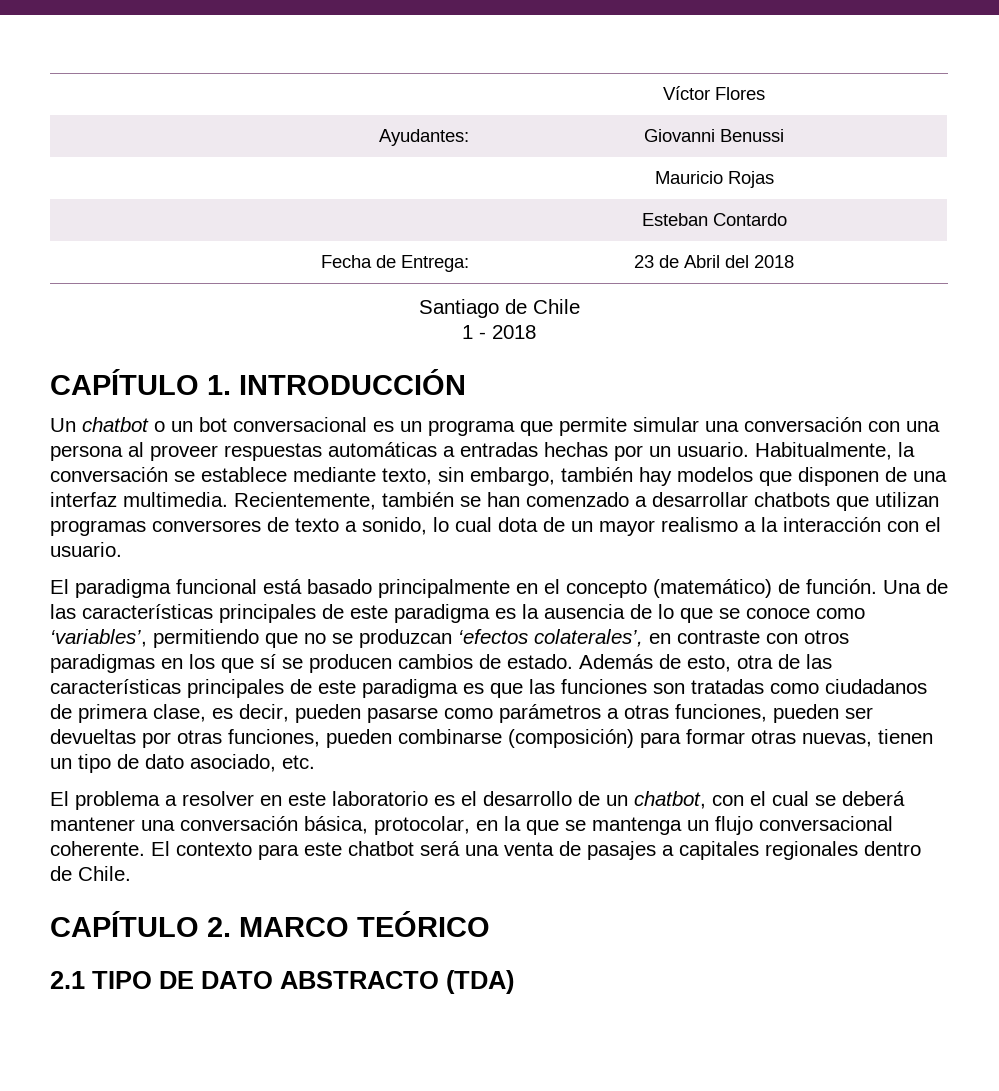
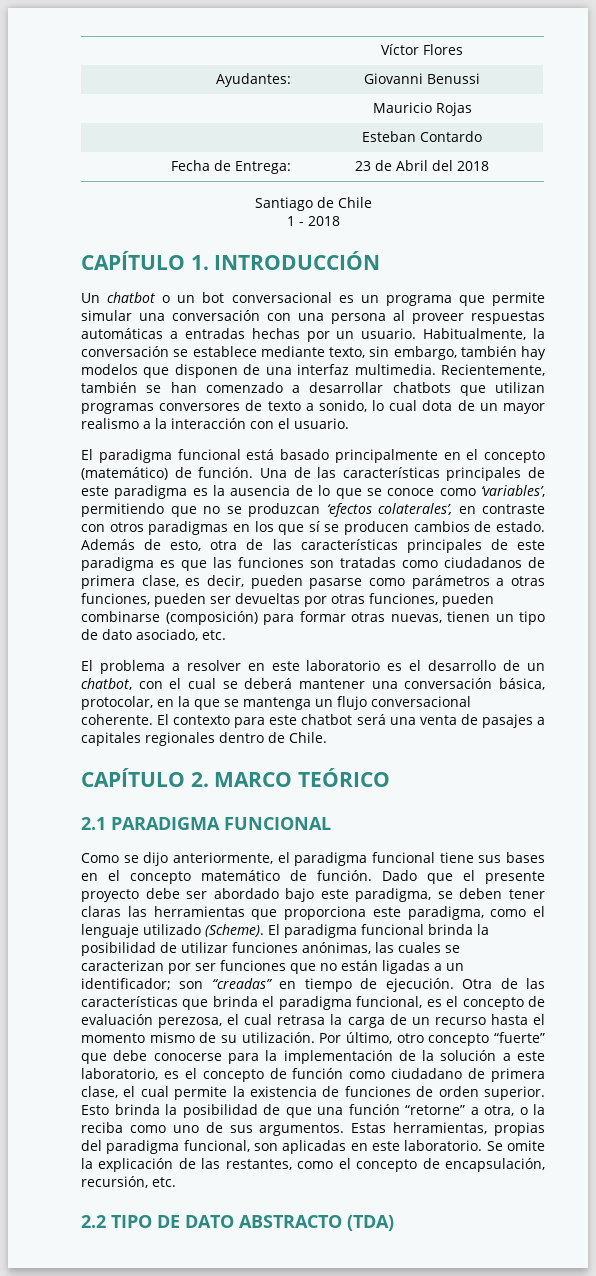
(85, 980) none -> [111,817,331,830] [81,852,545,866] [81,870,545,884] [81,888,545,902] [81,906,545,920] [81,924,489,938] [81,942,460,956] [81,960,464,974] [81,978,546,992] [81,996,546,1010] [81,1014,545,1028] [81,1032,545,1046] [81,1050,545,1064] [81,1068,546,1082] [81,1086,545,1100] [81,1104,545,1118] [81,1122,545,1136] [81,1140,545,1154] [81,1158,545,1172] [81,1176,176,1188] [81,1215,106,1228] PARADIGMA FUNCIONAL // Como se dijo anteriormente, el paradigma funcional tiene sus bases en el concepto matemático de función. Dado que el presente proyecto debe ser abordado bajo este paradigma, se deben tener claras las herramientas que proporciona este paradigma, como el lenguaje utilizado (Scheme). El paradigma funcional brinda la posibilidad de utilizar funciones anónimas, las cuales se caracterizan por ser funciones que no están ligadas a un identificador; son “creadas” en tiempo de ejecución. Otra de las características que brinda el paradigma funcional, es el concepto de evaluación perezosa, el cual retrasa la carga de un recurso hasta el momento mismo de su utilización. Por último, otro concepto “fuerte” que debe conocerse para la implementación de la solución a este laboratorio, es el concepto de función como ciudadano de primera clase, el cual permite la existencia de funciones de orden superior. Esto brinda la posibilidad de que una función “retorne” a otra, o la reciba como uno de sus argumentos. Estas herramientas, propias del paradigma funcional, son aplicadas en este laboratorio. Se omite la explicación de las restantes, como el concepto de encapsulación, recursión, etc. // 2.2

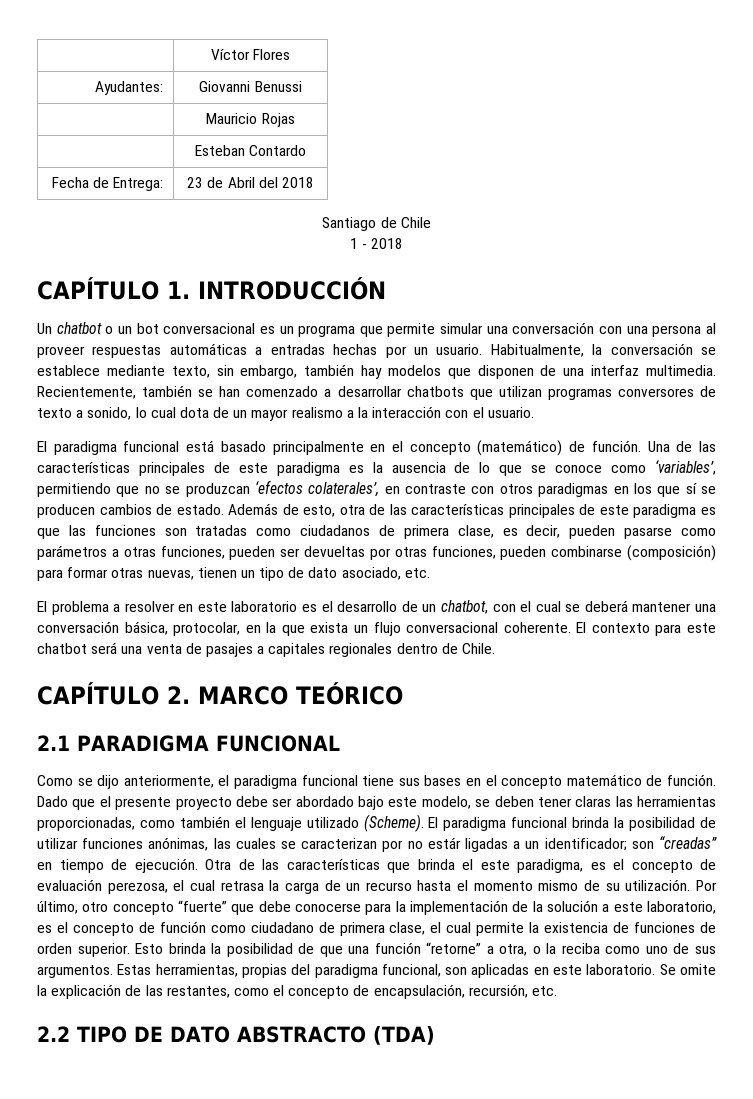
[224,697,311,710] se mantenga -> [310,622,349,633] exista
[355,888,432,902] paradigma, -> [421,796,471,809] modelo,
[251,906,527,920] que proporciona este paradigma, como -> [37,816,230,831] proporcionadas, como también
[195,960,378,974] ser funciones que no están -> [407,837,461,849] no estár
[278,996,423,1010] paradigma funcional, -> [480,859,583,873] este paradigma,

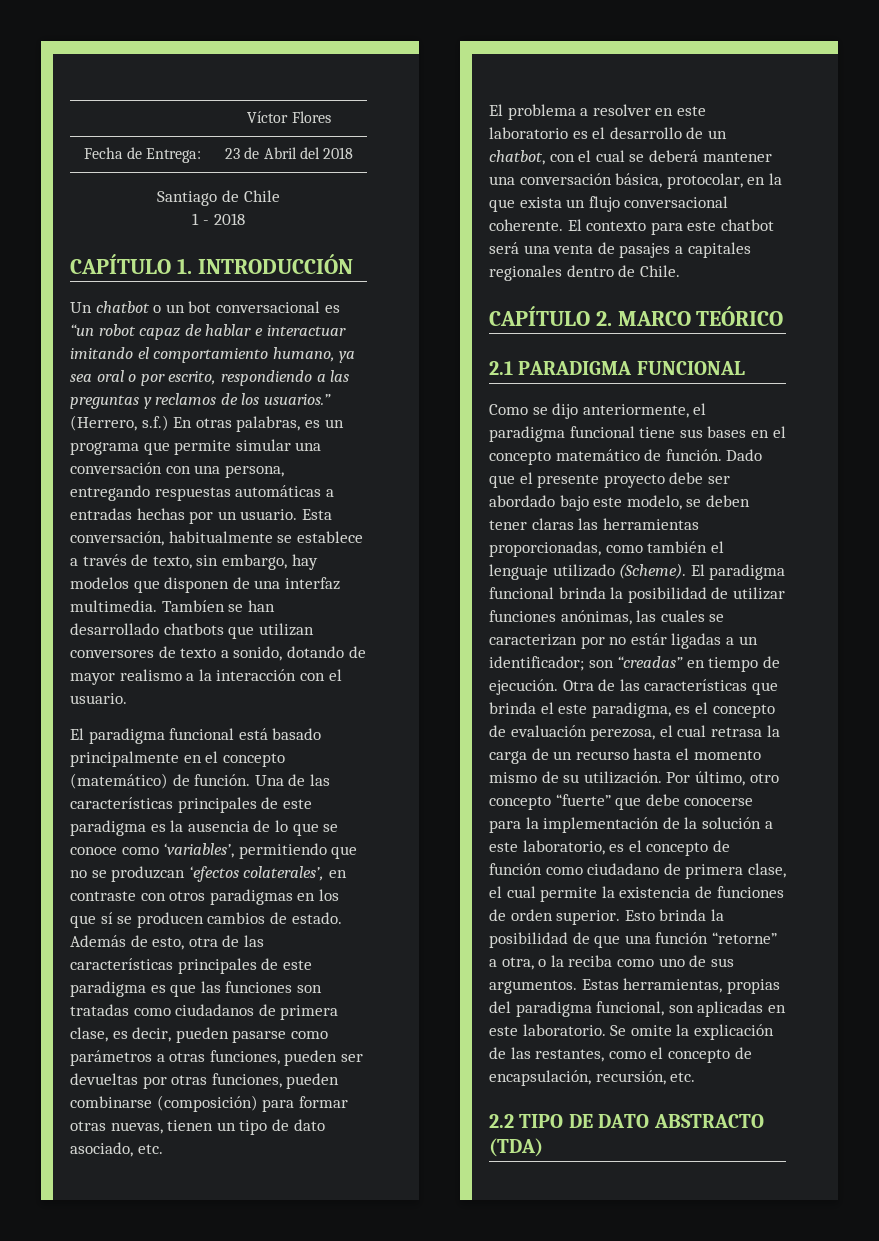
[95,81,164,95] [199,81,302,92] [206,113,295,127] [194,145,307,156] // Ayudantes: | Giovanni Benussi // | Mauricio Rojas // | Esteban Contardo -> (331, 117) none
(275, 330) none -> [70,324,346,340] [70,347,356,363] [70,370,350,386] [70,393,331,409] [70,415,320,432] “un robot capaz de hablar e interactuar imitando el comportamiento humano, ya sea oral o por escrito, respondiendo a las preguntas y reclamos de los usuarios.” (Herrero, s.f.) En otras palabras, es
[652,323,716,337] [37,346,85,358] persona al proveer -> [224,465,284,478] [70,485,150,501] persona, entregando
[490,343,716,357] [37,365,165,376] Habitualmente, la conversación se establece mediante -> [301,509,332,520] [70,531,363,546] [70,554,149,566] Esta conversación, habitualmente se establece a través de
[304,364,355,376] también -> (287, 562) none
[37,385,402,399] Recientemente, también se han comenzado a desarrollar -> [161,600,275,612] [70,623,159,635] Tambíen se han desarrollado
[547,388,612,400] programas -> (314, 629) none
[135,407,248,418] lo cual dota de un -> [286,646,366,658] dotando de

